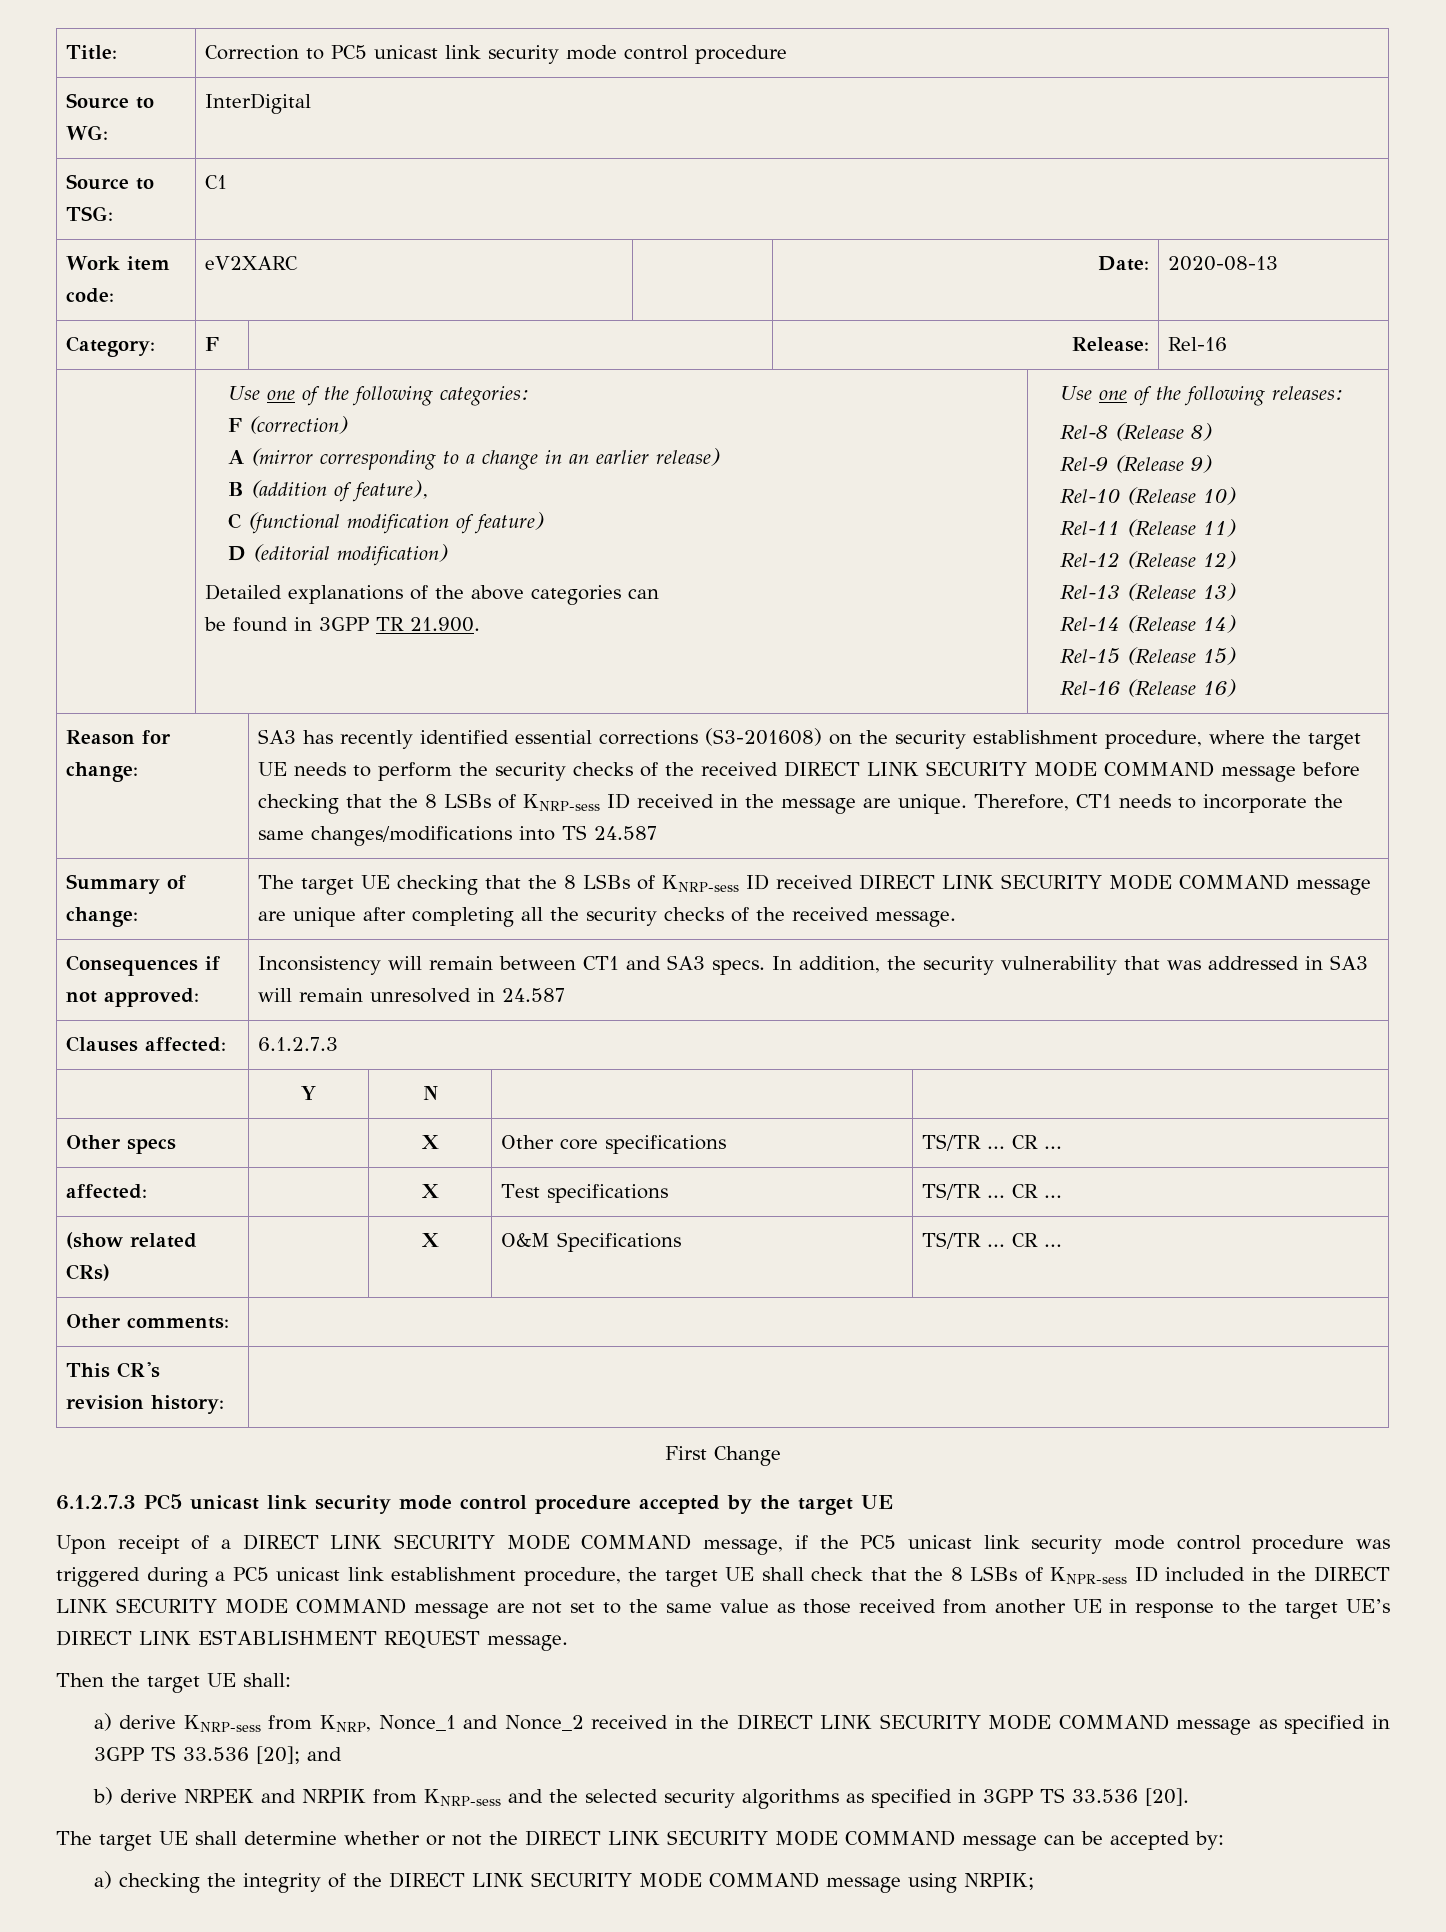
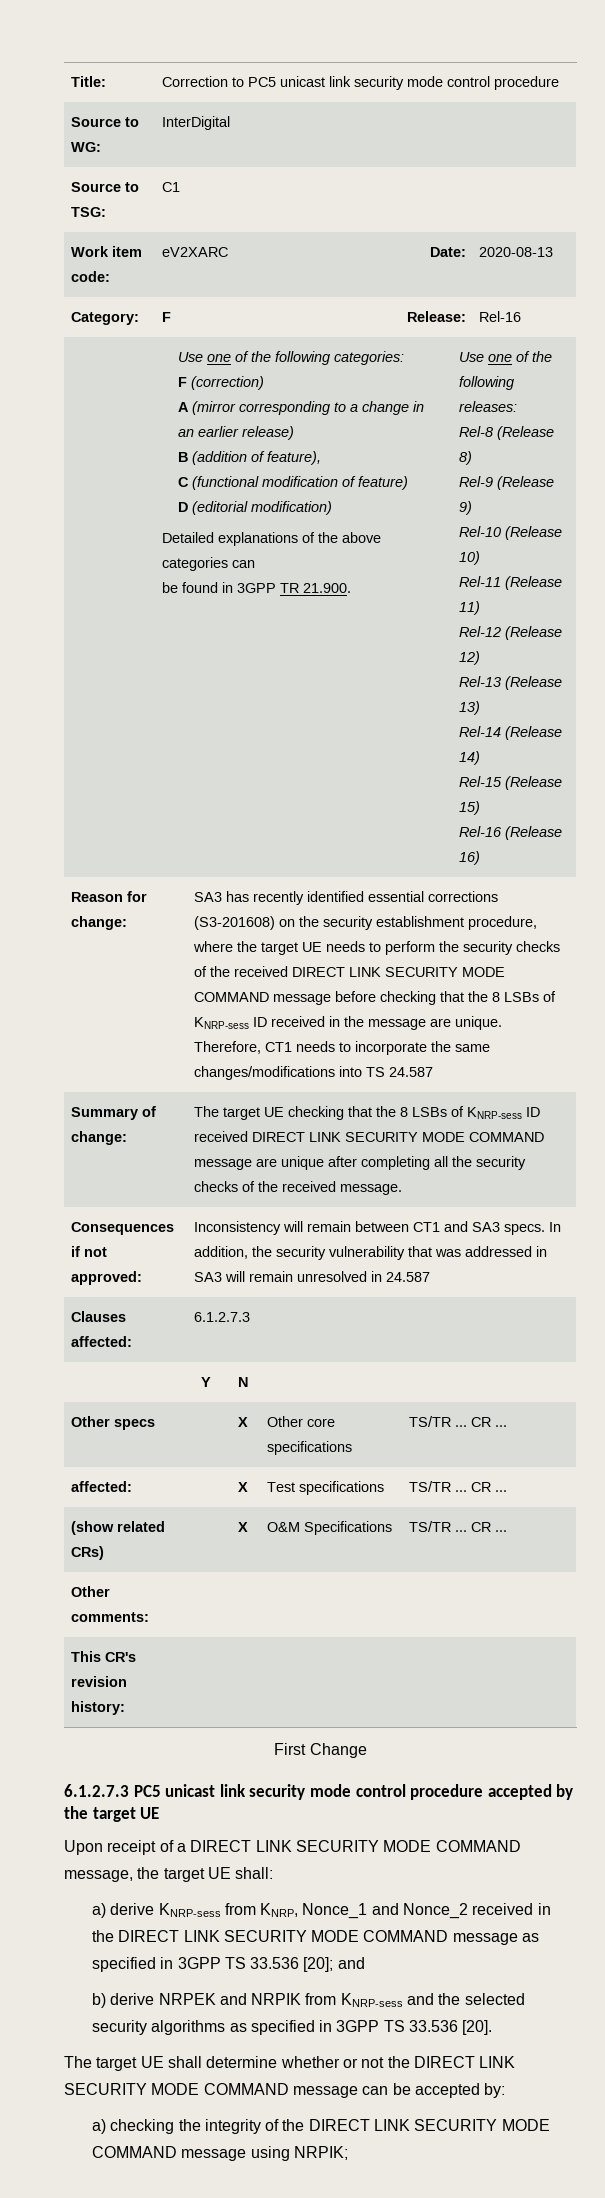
[794,1535,1391,1554] [56,1566,1390,1587] [56,1598,1390,1619] [56,1630,568,1651] [56,1673,104,1687] if the PC5 unicast link security mode control procedure was triggered during a PC5 unicast link establishment procedure, the target UE shall check that the 8 LSBs of KNPR-sess ID included in the DIRECT LINK SECURITY MODE COMMAND message are not set to the same value as those received from another UE in response to the target UE’s DIRECT LINK ESTABLISHMENT REQUEST message. // Then -> (133, 1876) none

